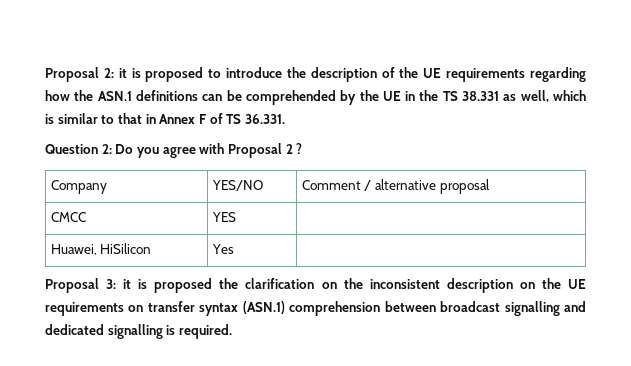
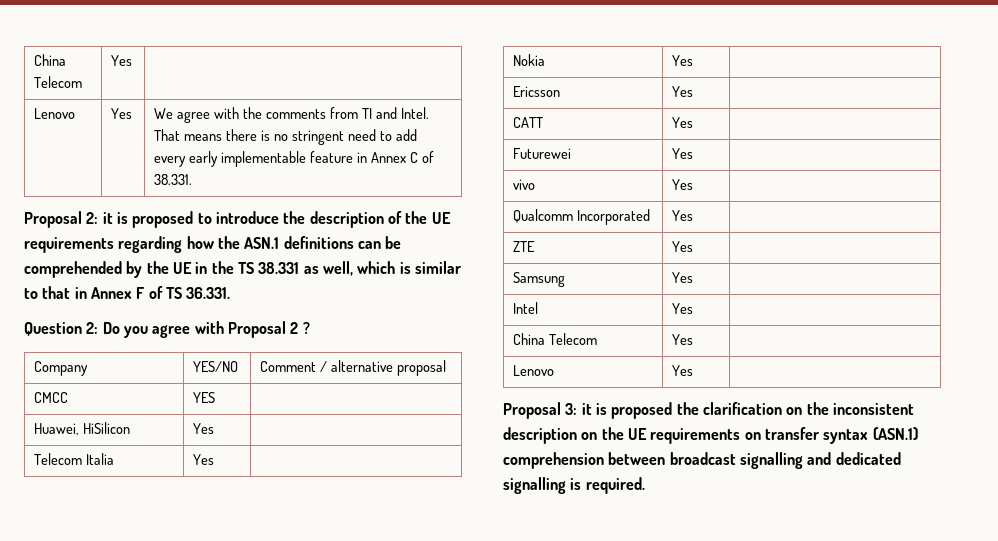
(45, 74) none -> [34,54,67,66] [34,76,83,88] [111,55,133,66] [34,108,76,119] [111,108,133,119] [154,107,429,123] [154,129,417,145] [154,151,434,167] [154,174,193,185] China Telecom | Yes | // Lenovo | Yes | We agree with the comments from TI and Intel. That means there is no stringent need to add every early implementable feature in Annex C of 38.331. //
(234, 249) none -> [34,453,115,465] [193,454,215,465] [513,54,546,66] [672,55,694,66] [513,86,561,97] [672,86,694,97] [513,117,544,128] [672,117,694,128] [513,148,572,159] [672,148,694,159] [513,179,536,190] [672,179,694,190] [513,209,651,225] [672,210,694,221] [513,241,536,252] [672,241,694,252] [513,272,566,287] [672,272,694,283] [513,302,539,314] [672,303,694,314] [513,333,598,345] [672,334,694,345] [513,365,555,376] [672,365,694,376] // Telecom Italia | Yes | // Nokia | Yes | // Ericsson | Yes | // CATT | Yes | // Futurewei | Yes | // vivo | Yes | // Qualcomm Incorporated | Yes | // ZTE | Yes | // Samsung | Yes | // Intel | Yes | // China Telecom | Yes | // Lenovo | Yes |

